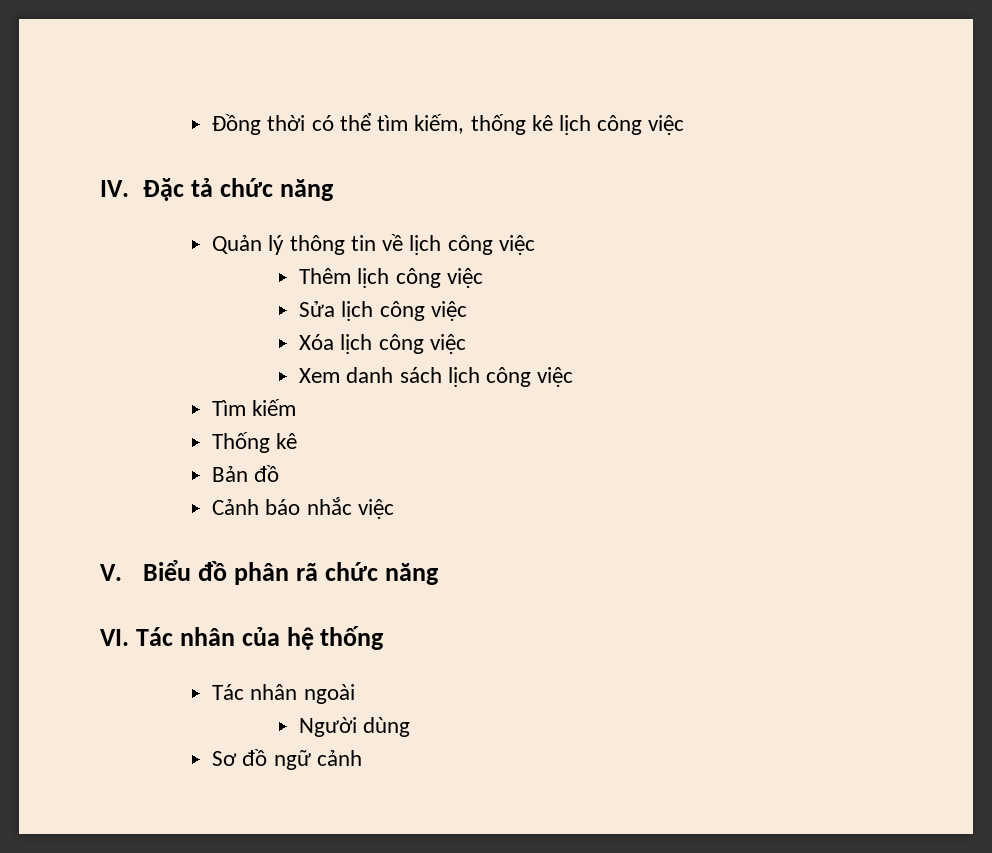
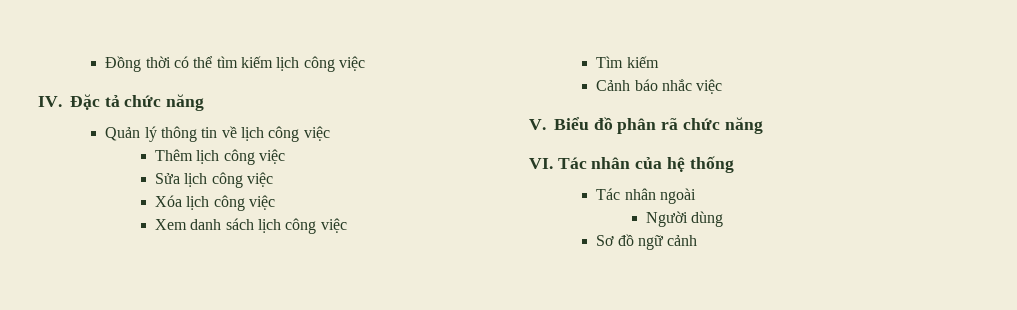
[414,114,553,135] kiếm, thống kê -> [240,56,273,68] kiếm
[212,432,298,453] [212,465,280,482] // Thống kê // Bản đồ -> (659, 62) none

